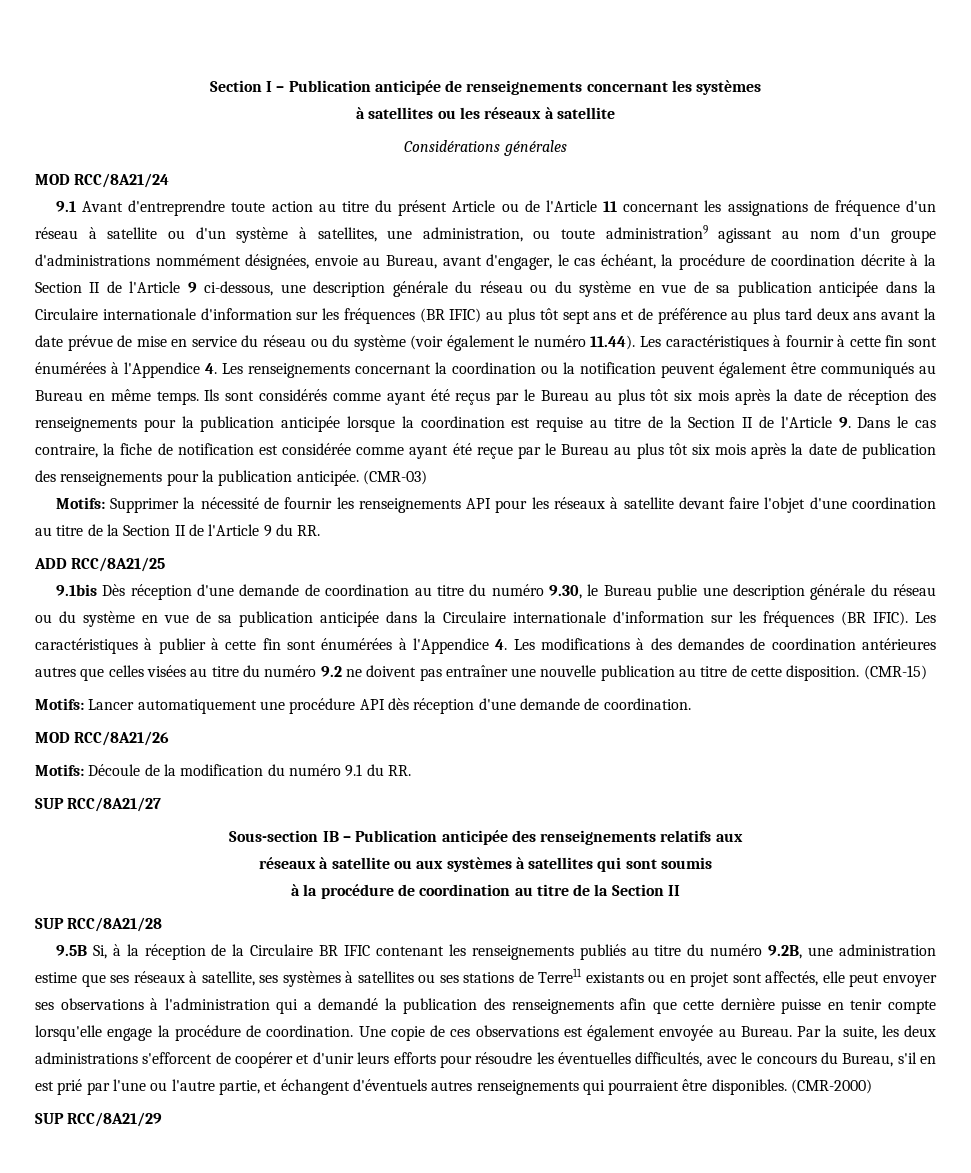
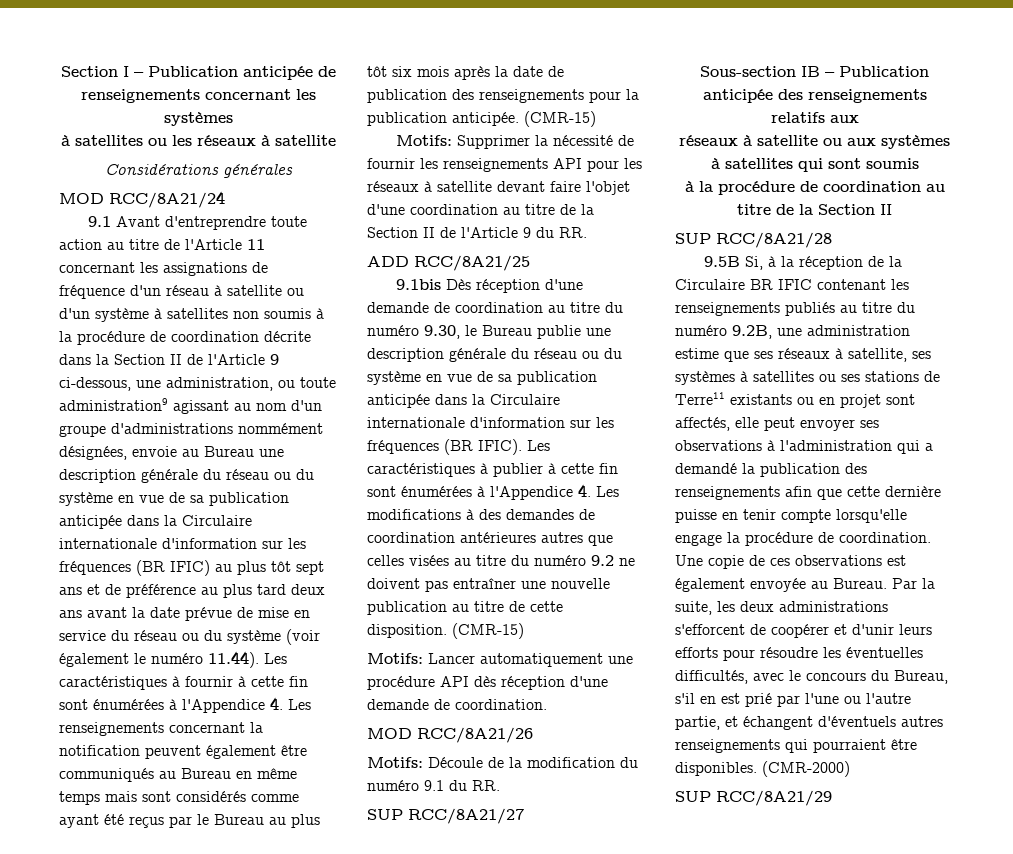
[375,200,519,216] du présent Article ou -> (159, 244) none
[317,227,377,242] satellites, -> [167,308,324,319] [59,331,311,345] [59,354,279,365] [59,377,131,391] satellites non soumis à la procédure de coordination décrite dans la Section II de l'Article 9 ci-dessous,
[385,254,937,270] [35,281,274,296] Bureau, avant d'engager, le cas échéant, la procédure de coordination décrite à la Section II de l'Article 9 ci-dessous, -> [204,446,254,457] Bureau
[452,362,575,374] coordination ou la -> (263, 727) none
[156,389,220,405] temps. Ils -> [59,791,137,805] temps mais
[848,389,937,405] [35,416,937,432] [35,443,857,459] réception des renseignements pour la publication anticipée lorsque la coordination est requise au titre de la Section II de l'Article 9. Dans le cas contraire, la fiche de notification est considérée comme ayant été reçue par le Bureau au plus tôt six mois après la date de -> (564, 71) none
[362,470,427,485] (CMR-03) -> [524,111,596,127] (CMR-15)

